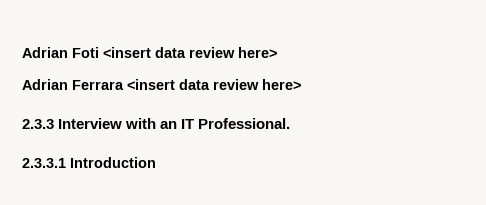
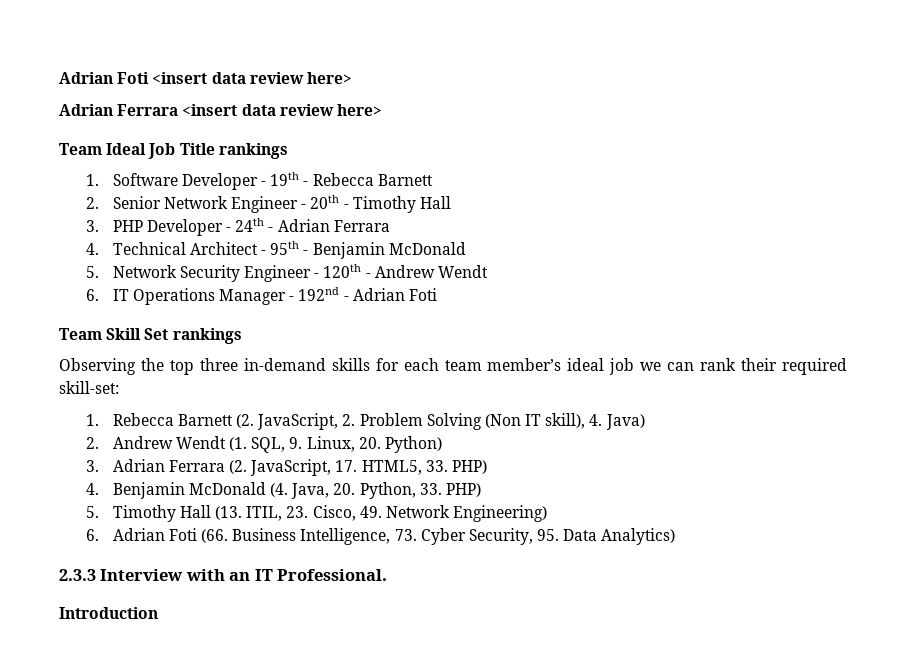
(301, 84) none -> [59,143,288,159] [85,172,433,190] [85,195,451,213] [85,218,390,236] [85,241,466,259] [85,264,488,282] [85,287,437,305] [59,328,242,344] [59,358,847,375] [59,381,119,394] [85,413,645,430] [85,436,442,453] [85,459,487,476] [85,482,481,499] [85,505,548,522] [85,528,676,545] // Team Ideal Job Title rankings // 1. Software Developer - 19th - Rebecca Barnett // 2. Senior Network Engineer - 20th - Timothy Hall // 3. PHP Developer - 24th - Adrian Ferrara // 4. Technical Architect - 95th - Benjamin McDonald // 5. Network Security Engineer - 120th - Andrew Wendt // 6. IT Operations Manager - 192nd - Adrian Foti // Team Skill Set rankings // Observing the top three in-demand skills for each team member’s ideal job we can rank their required skill-set: // 1. Rebecca Barnett (2. JavaScript, 2. Problem Solving (Non IT skill), 4. Java) // 2. Andrew Wendt (1. SQL, 9. Linux, 20. Python) // 3. Adrian Ferrara (2. JavaScript, 17. HTML5, 33. PHP) // 4. Benjamin McDonald (4. Java, 20. Python, 33. PHP) // 5. Timothy Hall (13. ITIL, 23. Cisco, 49. Network Engineering) // 6. Adrian Foti (66. Business Intelligence, 73. Cyber Security, 95. Data Analytics)
[22,158,66,168] 2.3.3.1 -> (388, 575) none

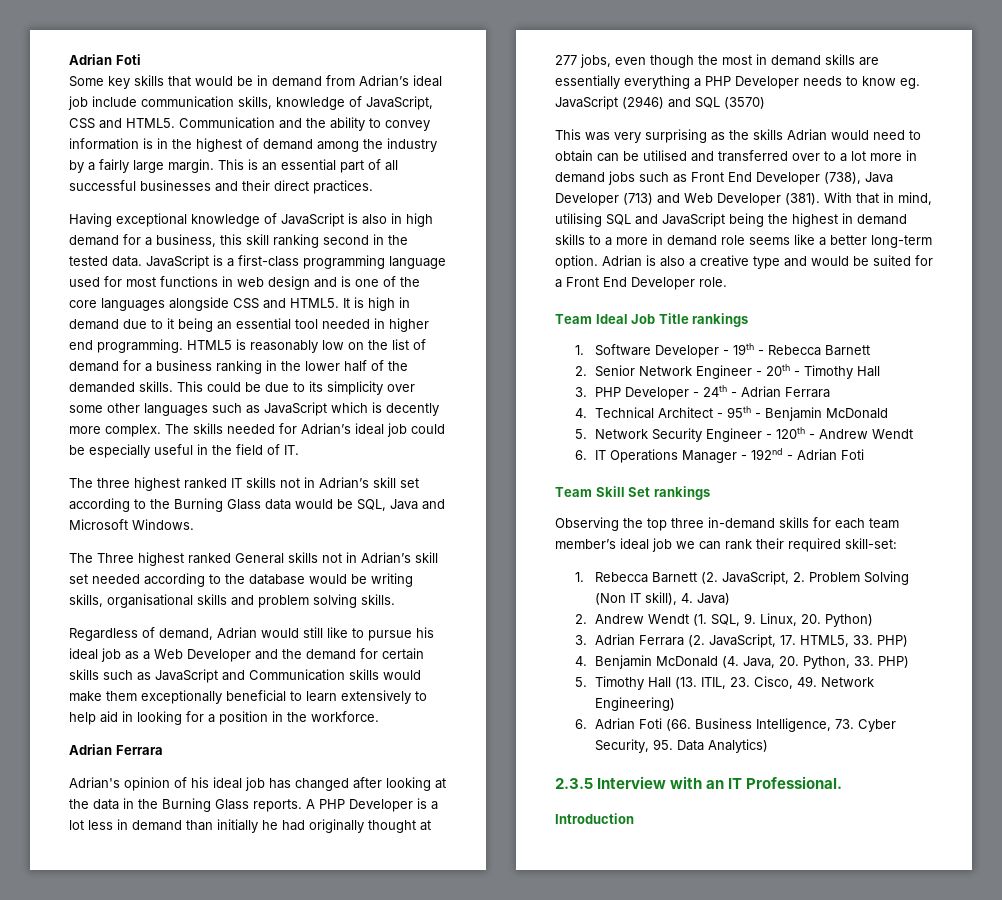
[59,72,352,84] [59,104,382,116] Adrian Foti <insert data review here> // Adrian Ferrara <insert data review here> -> [69,54,141,65] [69,75,442,89] [68,96,433,110] [69,117,430,131] [69,138,437,152] [69,159,398,173] [69,180,373,194] [69,213,433,227] [69,234,408,248] [69,255,446,269] [69,276,420,290] [69,297,410,311] [69,318,429,332] [69,339,426,353] [69,360,408,374] [69,381,415,395] [69,402,439,416] [69,423,445,437] [69,444,299,458] [69,477,419,491] [69,498,445,512] [69,519,194,530] [69,552,438,566] [69,573,413,587] [69,594,395,608] [69,627,434,641] [69,648,424,662] [69,669,421,683] [69,690,427,704] [69,711,379,725] [69,744,163,755] [69,777,446,791] [69,798,438,812] [69,819,431,833] [555,54,879,68] [555,75,920,89] [555,96,765,110] [555,129,921,143] [555,150,917,162] [555,171,893,185] [555,192,932,206] [555,213,907,227] [555,234,932,248] [555,255,933,269] [555,277,727,290] Adrian Foti // Some key skills that would be in demand from Adrian’s ideal job include communication skills, knowledge of JavaScript, CSS and HTML5. Communication and the ability to convey information is in the highest of demand among the industry by a fairly large margin. This is an essential part of all successful businesses and their direct practices. // Having exceptional knowledge of JavaScript is also in high demand for a business, this skill ranking second in the tested data. JavaScript is a first-class programming language used for most functions in web design and is one of the core languages alongside CSS and HTML5. It is high in demand due to it being an essential tool needed in higher end programming. HTML5 is reasonably low on the list of demand for a business ranking in the lower half of the demanded skills. This could be due to its simplicity over some other languages such as JavaScript which is decently more complex. The skills needed for Adrian’s ideal job could be especially useful in the field of IT. // The three highest ranked IT skills not in Adrian’s skill set according to the Burning Glass data would be SQL, Java and Microsoft Windows. // The Three highest ranked General skills not in Adrian’s skill set needed according to the database would be writing skills, organisational skills and problem solving skills. // Regardless of demand, Adrian would still like to pursue his ideal job as a Web Developer and the demand for certain skills such as JavaScript and Communication skills would make them exceptionally beneficial to learn extensively to help aid in looking for a position in the workforce. // Adrian Ferrara // Adrian's opinion of his ideal job has changed after looking at the data in the Burning Glass reports. A PHP Developer is a lot less in demand than initially he had originally thought at 277 jobs, even though the most in demand skills are essentially everything a PHP Developer needs to know eg. JavaScript (2946) and SQL (3570) // This was very surprising as the skills Adrian would need to obtain can be utilised and transferred over to a lot more in demand jobs such as Front End Developer (738), Java Developer (713) and Web Developer (381). With that in mind, utilising SQL and JavaScript being the highest in demand skills to a more in demand role seems like a better long-term option. Adrian is also a creative type and would be suited for a Front End Developer role.
[59,569,96,581] 2.3.3 -> [555,778,593,789] 2.3.5

